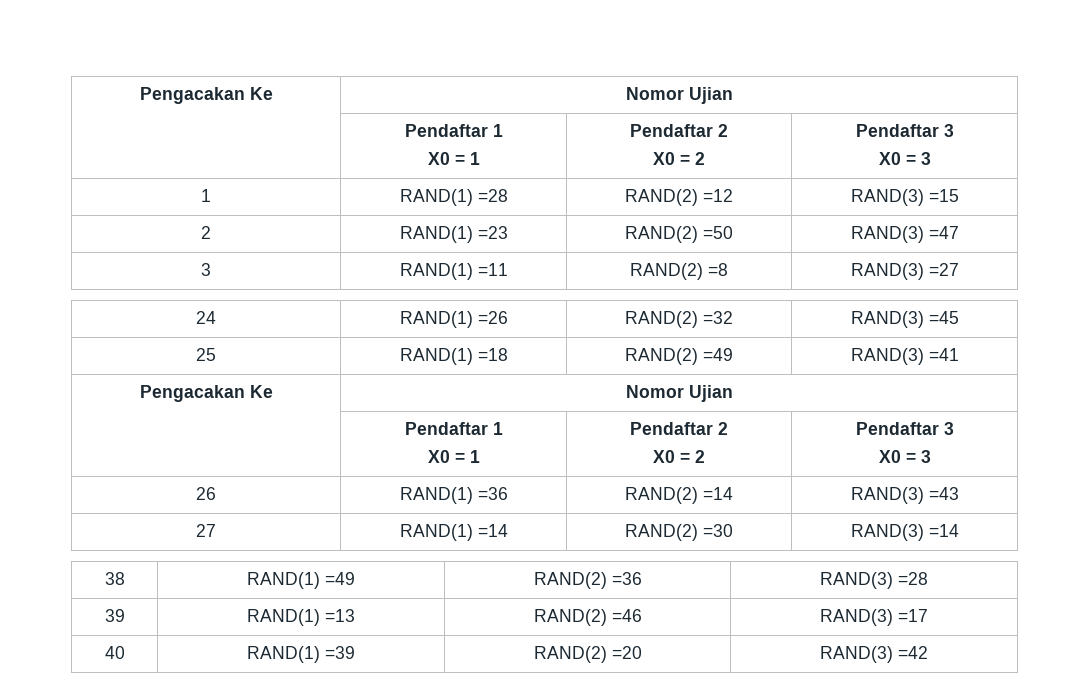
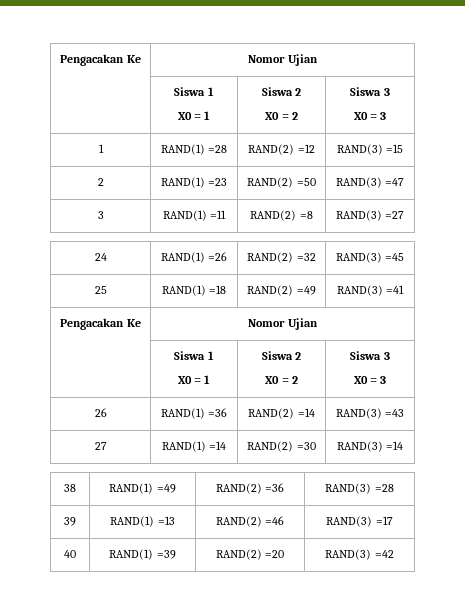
[139,87,273,104] [625,87,733,104] [404,124,503,137] [427,152,480,165] [630,124,728,137] [653,152,705,165] [855,124,939,137] Pengacakan Ke | Nomor Ujian // | Pendaftar 1 // X0 = 1 | Pendaftar 2 // X0 = 2 | Pendaftar -> [60,54,141,66] [248,54,318,66] [174,87,214,96] [177,111,211,120] [261,87,302,96] [265,112,298,120] [350,87,382,96] Pengacakan Ke | Nomor Ujian // | Siswa 1 // X0 = 1 | Siswa 2 // X0 = 2 | Siswa
[404,422,503,435] [427,450,480,463] [630,422,728,435] [653,450,705,463] [855,422,939,435] Pendaftar 1 // X0 = 1 | Pendaftar 2 // X0 = 2 | Pendaftar -> [174,351,214,360] [177,375,211,384] [261,351,302,360] [265,376,298,384] [350,351,382,360] Siswa 1 // X0 = 1 | Siswa 2 // X0 = 2 | Siswa

